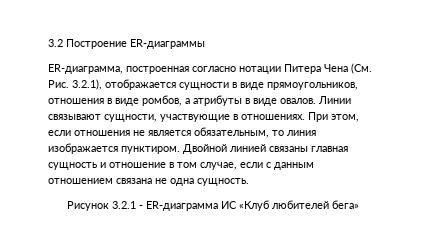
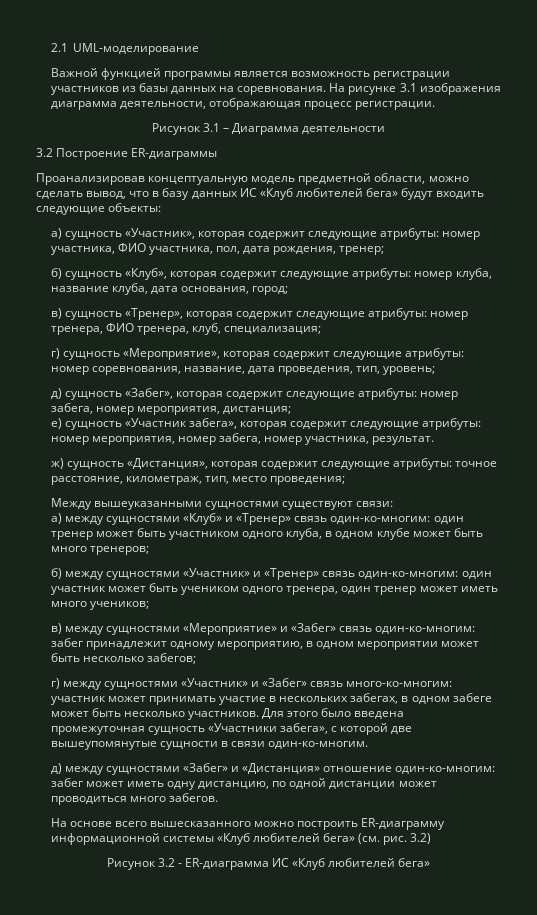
[48,39,205,49] [48,63,372,74] [48,79,358,90] [48,95,351,106] [48,112,359,122] [48,127,316,138] [48,143,348,154] [48,162,314,170] [48,178,249,186] [67,201,136,211] 3.2 Построение ER-диаграммы // ER-диаграмма, построенная согласно нотации Питера Чена (См. Рис. 3.2.1), отображается сущности в виде прямоугольников, отношения в виде ромбов, а атрибуты в виде овалов. Линии связывают сущности, участвующие в отношениях. При этом, если отношения не является обязательным, то линия изображается пунктиром. Двойной линией связаны главная сущность и отношение в том случае, если с данным отношением связана не одна сущность. // Рисунок 3.2.1 -> [50,43,200,55] [50,68,451,80] [50,83,501,95] [50,98,436,110] [151,123,386,135] [36,148,218,160] [36,173,469,185] [36,188,485,200] [36,203,162,215] [50,228,481,240] [50,243,385,255] [50,268,492,280] [50,283,289,295] [50,308,469,320] [50,323,322,335] [50,348,465,360] [50,366,436,375] [50,388,459,400] [50,403,292,415] [50,418,482,430] [50,433,435,445] [50,458,498,470] [50,476,346,485] [50,498,394,510] [50,513,464,525] [50,528,483,540] [50,546,149,555] [50,568,492,580] [50,583,498,595] [50,601,149,610] [50,623,476,635] [50,638,480,650] [50,653,196,664] [50,678,453,690] [50,693,492,705] [50,708,405,720] [50,723,413,735] [50,741,369,750] [50,763,496,775] [50,778,437,790] [50,793,218,805] [50,818,446,830] [50,833,432,845] [106,858,175,870] 2.1 UML-моделирование // Важной функцией программы является возможность регистрации участников из базы данных на соревнования. На рисунке 3.1 изображения диаграмма деятельности, отображающая процесс регистрации. // Рисунок 3.1 – Диаграмма деятельности // 3.2 Построение ER-диаграммы // Проанализировав концептуальную модель предметной области, можно сделать вывод, что в базу данных ИС «Клуб любителей бега» будут входить следующие объекты: // а) сущность «Участник», которая содержит следующие атрибуты: номер участника, ФИО участника, пол, дата рождения, тренер; // б) сущность «Клуб», которая содержит следующие атрибуты: номер клуба, название клуба, дата основания, город; // в) сущность «Тренер», которая содержит следующие атрибуты: номер тренера, ФИО тренера, клуб, специализация; // г) сущность «Мероприятие», которая содержит следующие атрибуты: номер соревнования, название, дата проведения, тип, уровень; // д) сущность «Забег», которая содержит следующие атрибуты: номер забега, номер мероприятия, дистанция; // е) сущность «Участник забега», которая содержит следующие атрибуты: номер мероприятия, номер забега, номер участника, результат. // ж) сущность «Дистанция», которая содержит следующие атрибуты: точное расстояние, километраж, тип, место проведения; // Между вышеуказанными сущностями существуют связи: // а) между сущностями «Клуб» и «Тренер» связь один-ко-многим: один тренер может быть участником одного клуба, в одном клубе может быть много тренеров; // б) между сущностями «Участник» и «Тренер» связь один-ко-многим: один участник может быть учеником одного тренера, один тренер может иметь много учеников; // в) между сущностями «Мероприятие» и «Забег» связь один-ко-многим: забег принадлежит одному мероприятию, в одном мероприятии может быть несколько забегов; // г) между сущностями «Участник» и «Забег» связь много-ко-многим: участник может принимать участие в нескольких забегах, в одном забеге может быть несколько участников. Для этого было введена промежуточная сущность «Участники забега», с которой две вышеупомянутые сущности в связи один-ко-многим. // д) между сущностями «Забег» и «Дистанция» отношение один-ко-многим: забег может иметь одну дистанцию, по одной дистанции может проводиться много забегов. // На основе всего вышесказанного можно построить ER-диаграмму информационной системы «Клуб любителей бега» (см. рис. 3.2) // Рисунок 3.2

